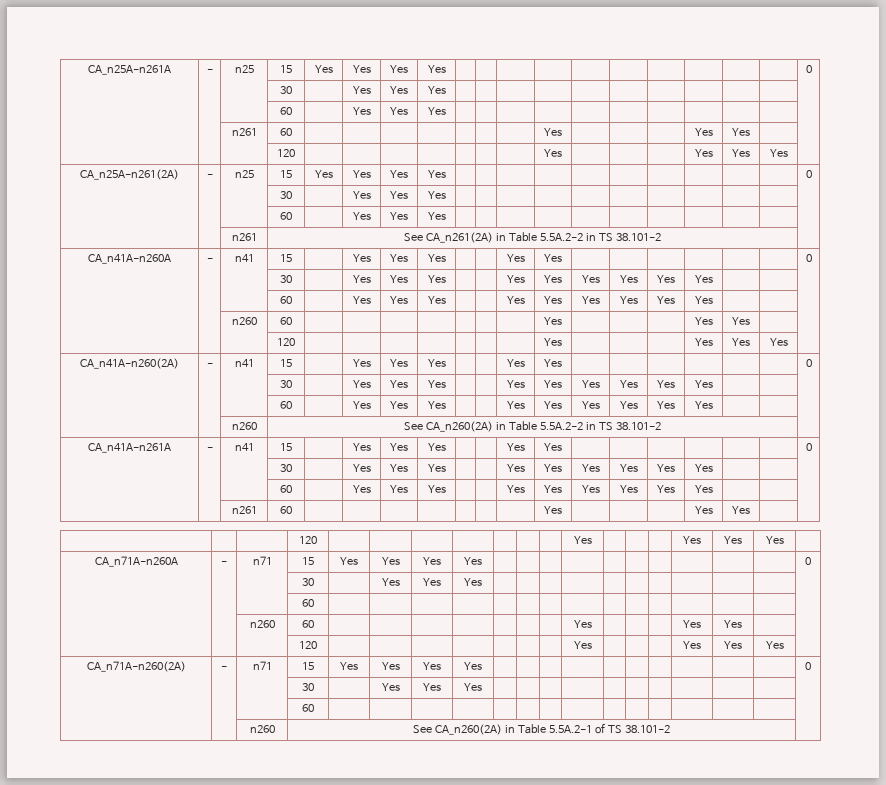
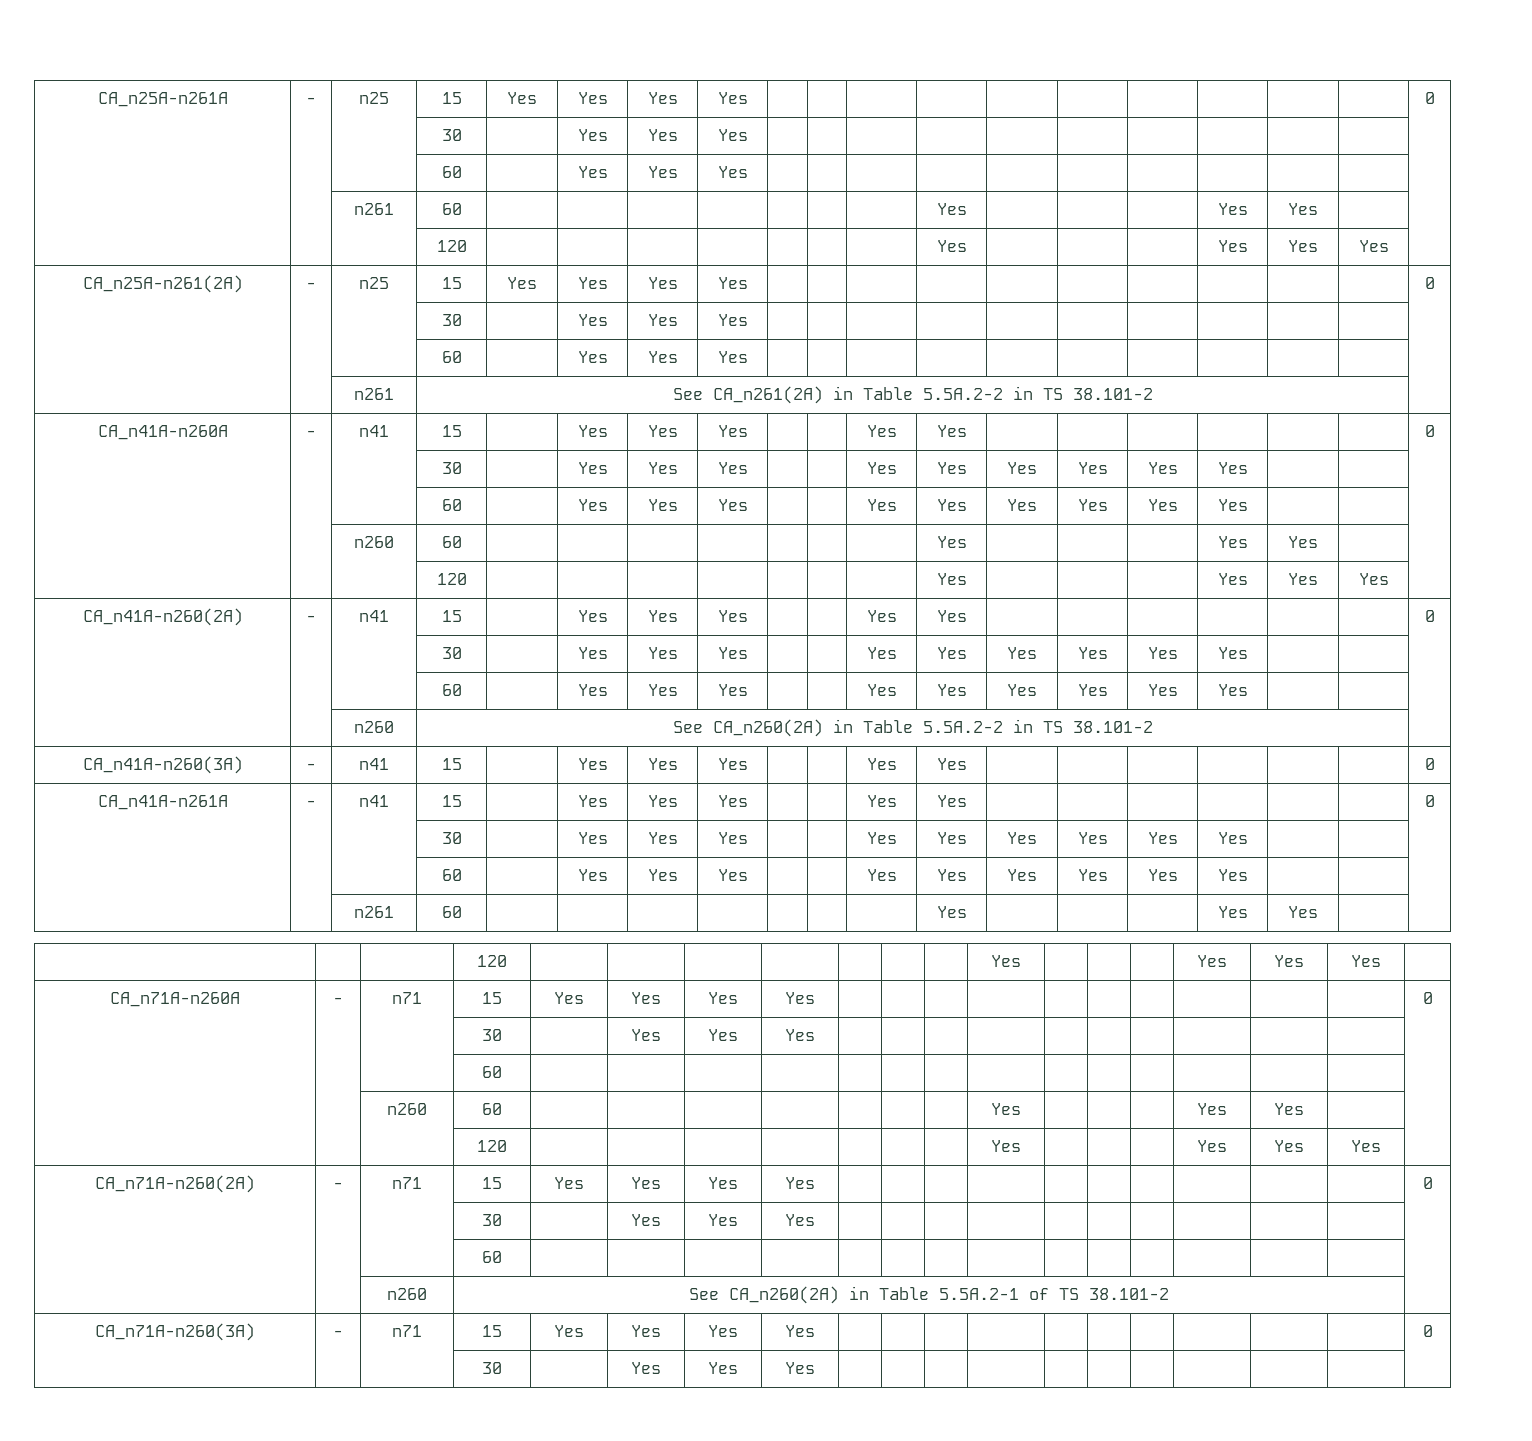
(661, 426) none -> [82,756,243,774] [306,763,316,770] [359,758,389,770] [441,758,462,770] [577,758,608,770] [647,758,678,770] [717,758,748,770] [866,758,897,770] [936,758,967,770] [1424,758,1435,770] // CA_n41A-n260(3A) | - | n41 | 15 | | Yes | Yes | Yes | | | Yes | Yes | | | | | | | 0
(670, 729) none -> [95,1323,255,1341] [333,1330,343,1337] [392,1325,422,1337] [482,1325,502,1337] [554,1325,584,1337] [631,1325,661,1337] [708,1325,738,1337] [785,1325,815,1337] [1422,1325,1433,1337] [482,1362,502,1374] [631,1362,661,1374] [708,1362,738,1374] [785,1362,815,1374] // CA_n71A-n260(3A) | - | n71 | 15 | Yes | Yes | Yes | Yes | | | | | | | | | | | 0 // | | | 30 | | Yes | Yes | Yes | | | | | | | | | | |

